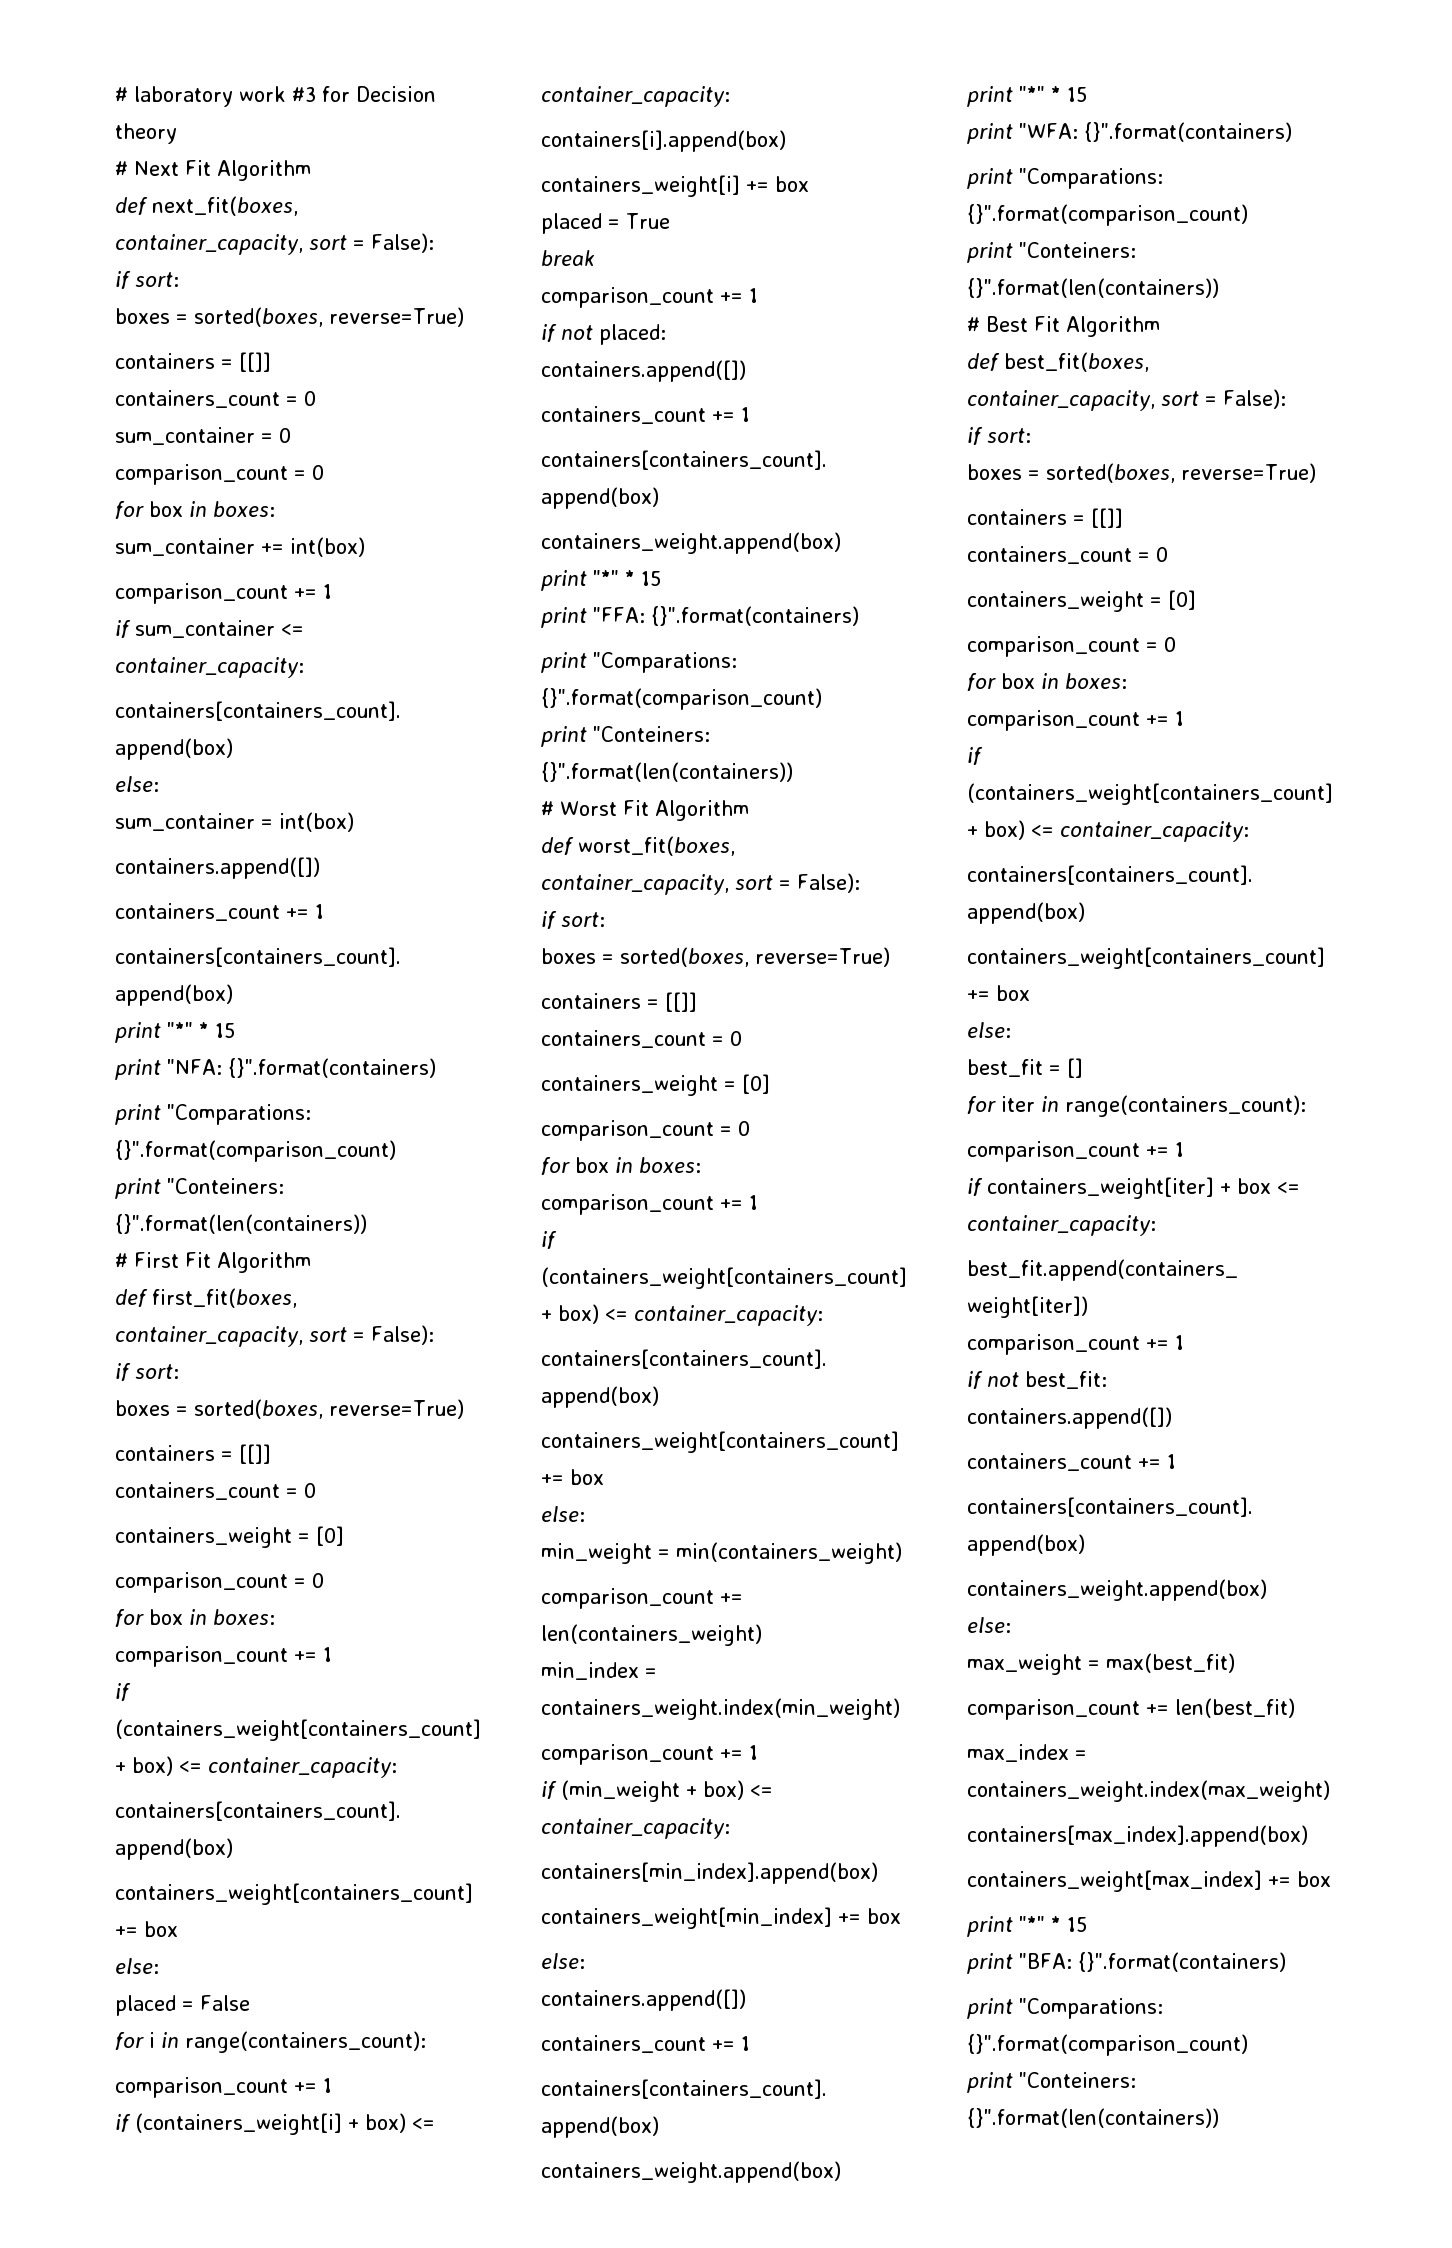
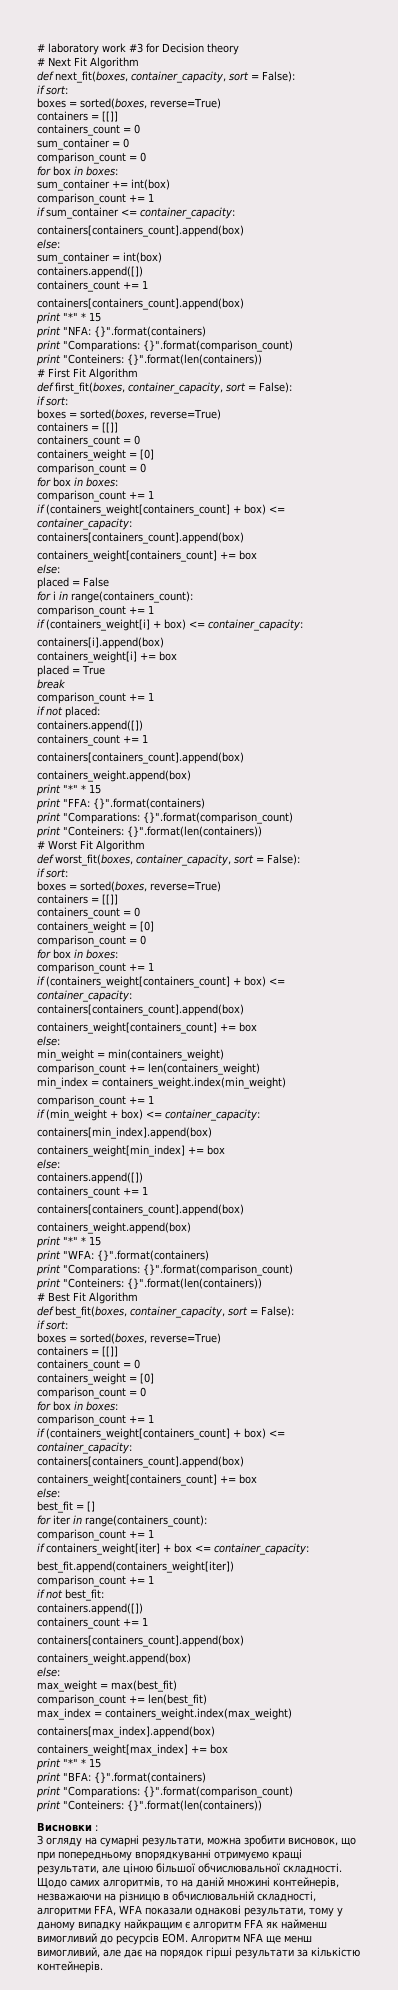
(1219, 2118) none -> [37,1822,98,1832] [37,1835,356,1847] [37,1849,302,1861] [37,1863,342,1875] [37,1877,339,1889] [37,1891,316,1903] [37,1905,343,1917] [37,1919,327,1931] [37,1933,312,1945] [37,1947,360,1959] [37,1961,103,1973] // Висновки : // З огляду на сумарні результати, можна зробити висновок, що при попередньому впорядкуванні отримуємо кращі результати, але ціною більшої обчислювальної складності. Щодо самих алгоритмів, то на даній множині контейнерів, незважаючи на різницю в обчислювальній складності, алгоритми FFA, WFA показали однакові результати, тому у даному випадку найкращим є алгоритм FFA як найменш вимогливий до ресурсів ЕОМ. Алгоритм NFA ще менш вимогливий, але дає на порядок гірші результати за кількістю контейнерів.

